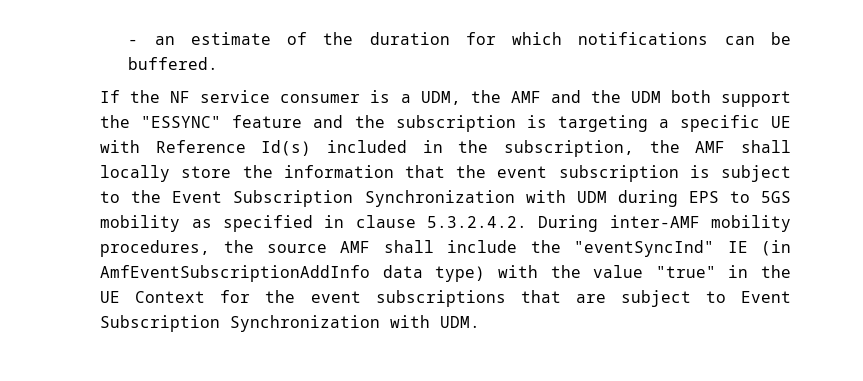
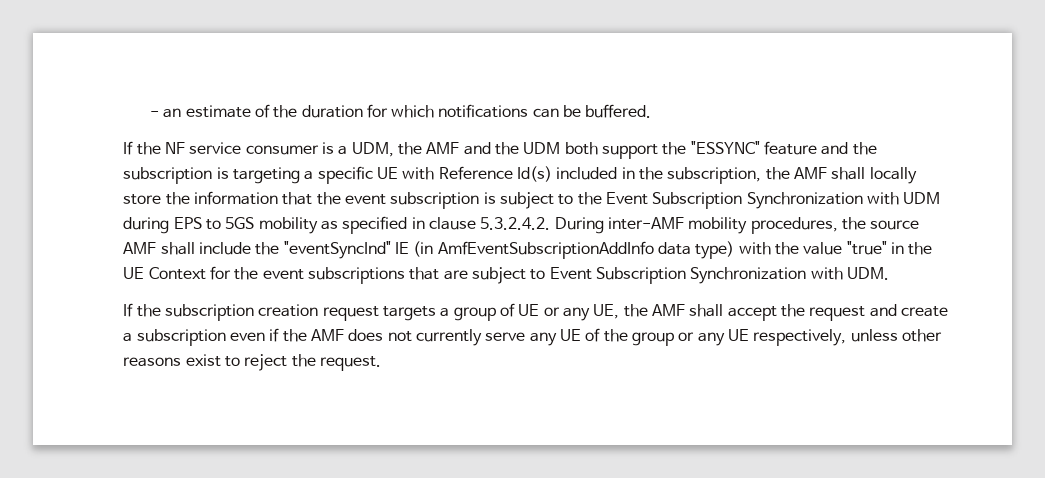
(481, 322) none -> [123,303,948,321] [123,328,942,346] [123,354,382,371] // If the subscription creation request targets a group of UE or any UE, the AMF shall accept the request and create a subscription even if the AMF does not currently serve any UE of the group or any UE respectively, unless other reasons exist to reject the request.

